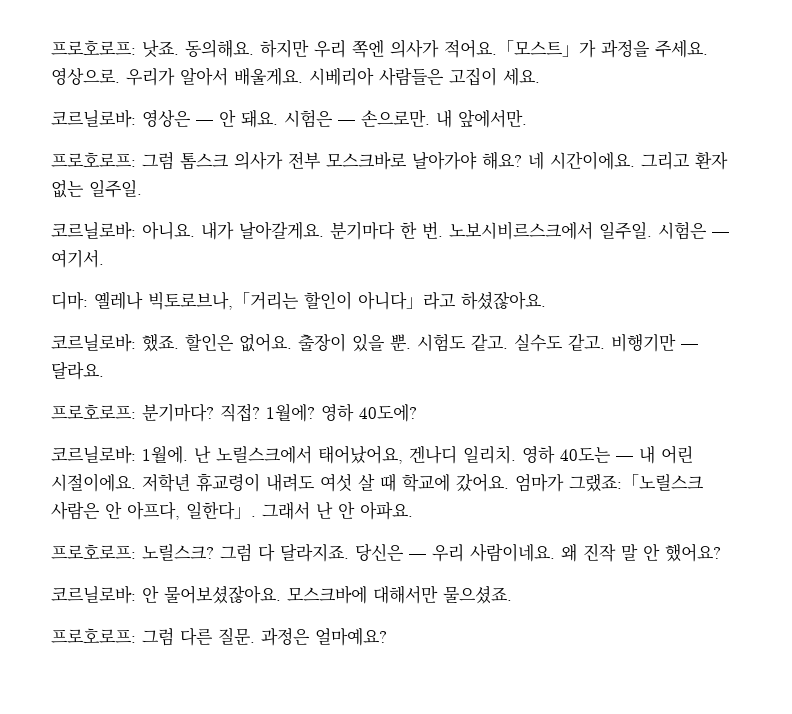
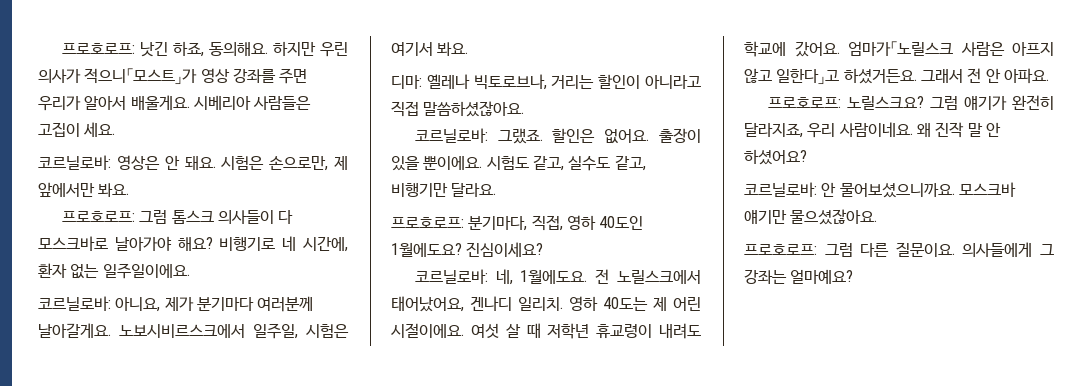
[51,39,708,58] [51,68,120,85] 프로호로프: 낫죠. 동의해요. 하지만 우리 쪽엔 의사가 적어요.「모스트」가 과정을 주세요. 영상으로. -> [61,41,348,57] [38,68,308,85] 프로호로프: 낫긴 하죠, 동의해요. 하지만 우린 의사가 적으니「모스트」가 영상 강좌를 주면
[196,120,213,125] — -> (160, 162) none
[338,109,527,128] — 손으로만. 내 앞에서만. -> [269,156,348,171] [38,182,130,197] 손으로만, 제 앞에서만 봐요.
[234,151,321,170] 의사가 전부 -> [217,210,294,224] 의사들이 다
[528,151,690,170] 네 시간이에요. 그리고 -> [219,236,348,252] 비행기로 네 시간에,
[89,180,142,198] [51,221,729,240] [51,249,104,268] 일주일. // 코르닐로바: 아니요. 내가 날아갈게요. 분기마다 한 번. 노보시비르스크에서 일주일. 시험은 — 여기서. -> [102,263,190,279] [38,296,314,312] [38,323,349,339] [391,42,469,56] 일주일이에요. // 코르닐로바: 아니요, 제가 분기마다 여러분께 날아갈게요. 노보시비르스크에서 일주일, 시험은 여기서 봐요.
[233,292,250,307] 「 -> (547, 82) none
[358,291,546,310] [51,333,179,352] 아니다」라고 하셨잖아요. // 코르닐로바: 했죠. -> [645,75,701,89] [391,101,525,117] [414,128,543,144] 아니라고 직접 말씀하셨잖아요. // 코르닐로바: 그랬죠.
[390,333,698,352] [51,362,104,380] [51,403,417,422] [51,445,211,464] 뿐. 시험도 같고. 실수도 같고. 비행기만 — 달라요. // 프로호로프: 분기마다? 직접? 1월에? 영하 40도에? // 코르닐로바: 1월에. 난 -> [423,155,646,171] [391,182,497,197] [391,215,644,231] [391,242,544,257] [414,269,610,285] 뿐이에요. 시험도 같고, 실수도 같고, 비행기만 달라요. // 프로호로프: 분기마다, 직접, 영하 40도인 1월에도요? 진심이세요? // 코르닐로바: 네, 1월에도요. 전
[616,445,693,464] [51,473,396,492] — 내 어린 시절이에요. 저학년 휴교령이 내려도 여섯 살 때 -> [653,297,701,311] [391,323,701,339] 제 어린 시절이에요. 여섯 살 때 저학년 휴교령이 내려도
[569,473,622,492] 그랬죠: -> (891, 48) none
[105,501,413,520] [51,543,426,562] 안 아프다, 일한다」. 그래서 난 안 아파요. // 프로호로프: 노릴스크? 그럼 다 달라지죠. 당신은 — -> [1012,42,1054,56] [744,68,1049,85] [767,95,1054,110] [744,123,803,138] 아프지 않고 일한다」고 하셨거든요. 그래서 전 안 아파요. // 프로호로프: 노릴스크요? 그럼 얘기가 완전히 달라지죠,
[665,543,721,562] 했어요? -> [744,149,807,165] 하셨어요?
[164,585,512,604] 물어보셨잖아요. 모스크바에 대해서만 물으셨죠. -> [839,182,1016,198] [744,209,878,225] 물어보셨으니까요. 모스크바 얘기만 물으셨잖아요.
[218,627,310,646] 질문. 과정은 -> [895,242,1054,257] [744,269,787,284] 질문이요. 의사들에게 그 강좌는

